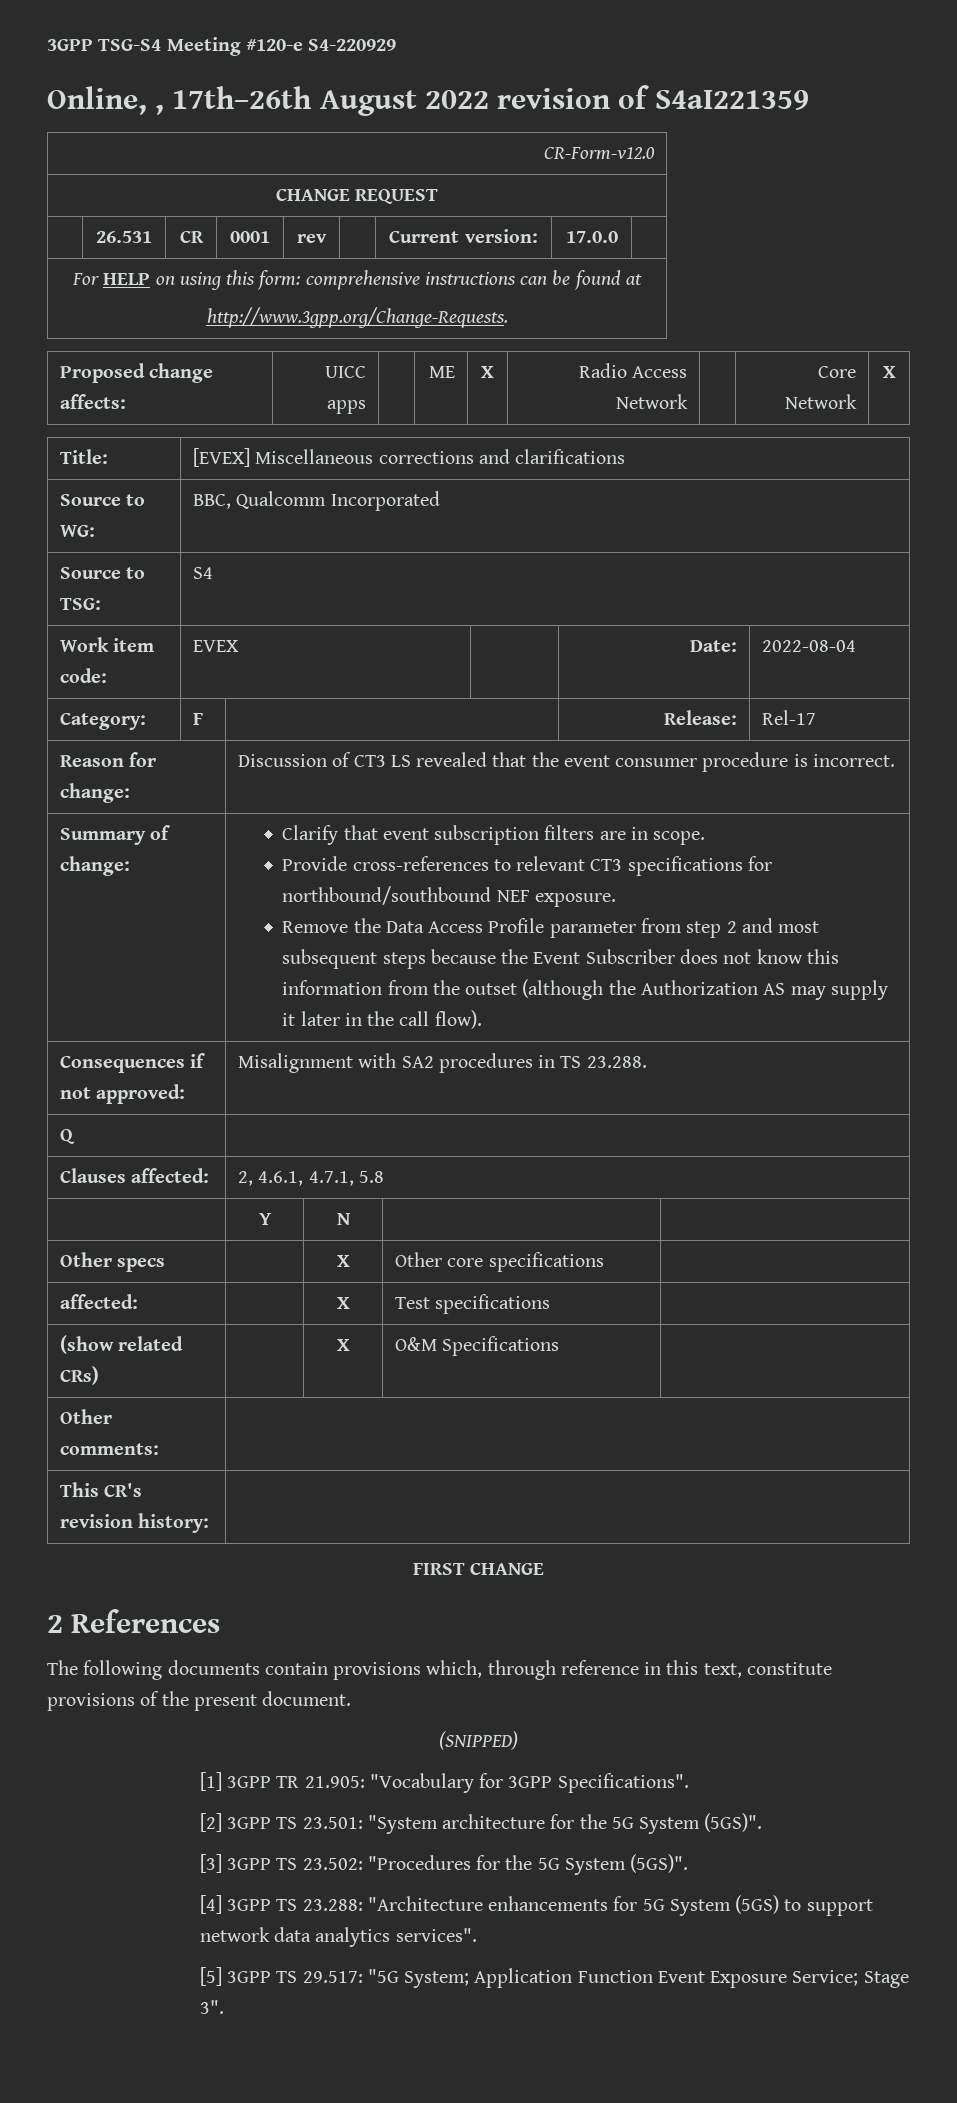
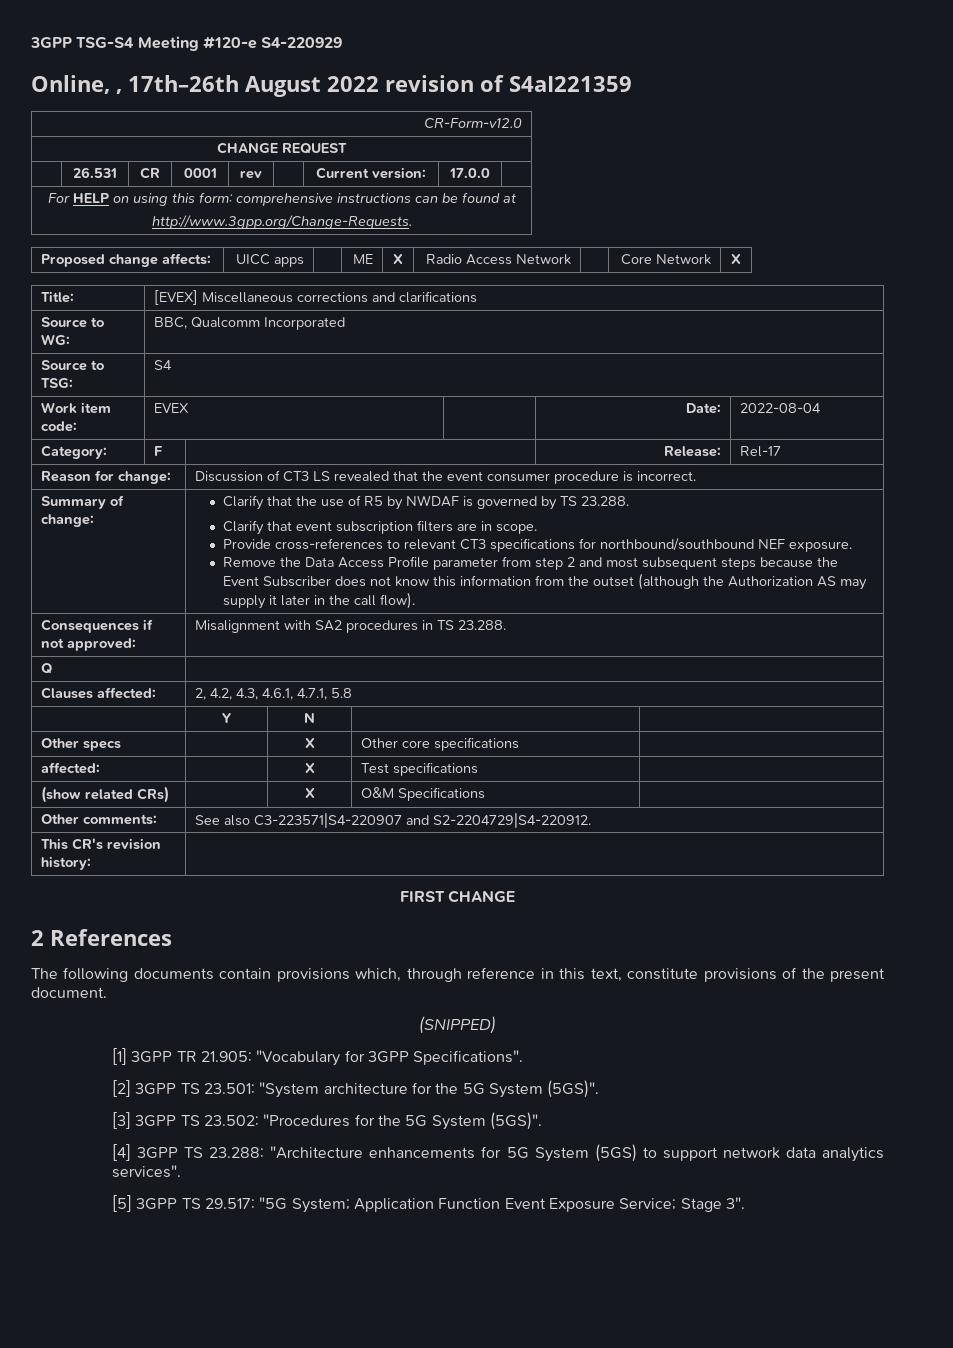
(378, 832) none -> [295,495,629,510] [222,520,292,535] the use of R5 by NWDAF is governed by TS 23.288. // Clarify that
(254, 1178) none -> [209,688,258,700] 4.2, 4.3,
(160, 1449) none -> [194,812,591,828] See also C3-223571|S4-220907 and S2-2204729|S4-220912.

